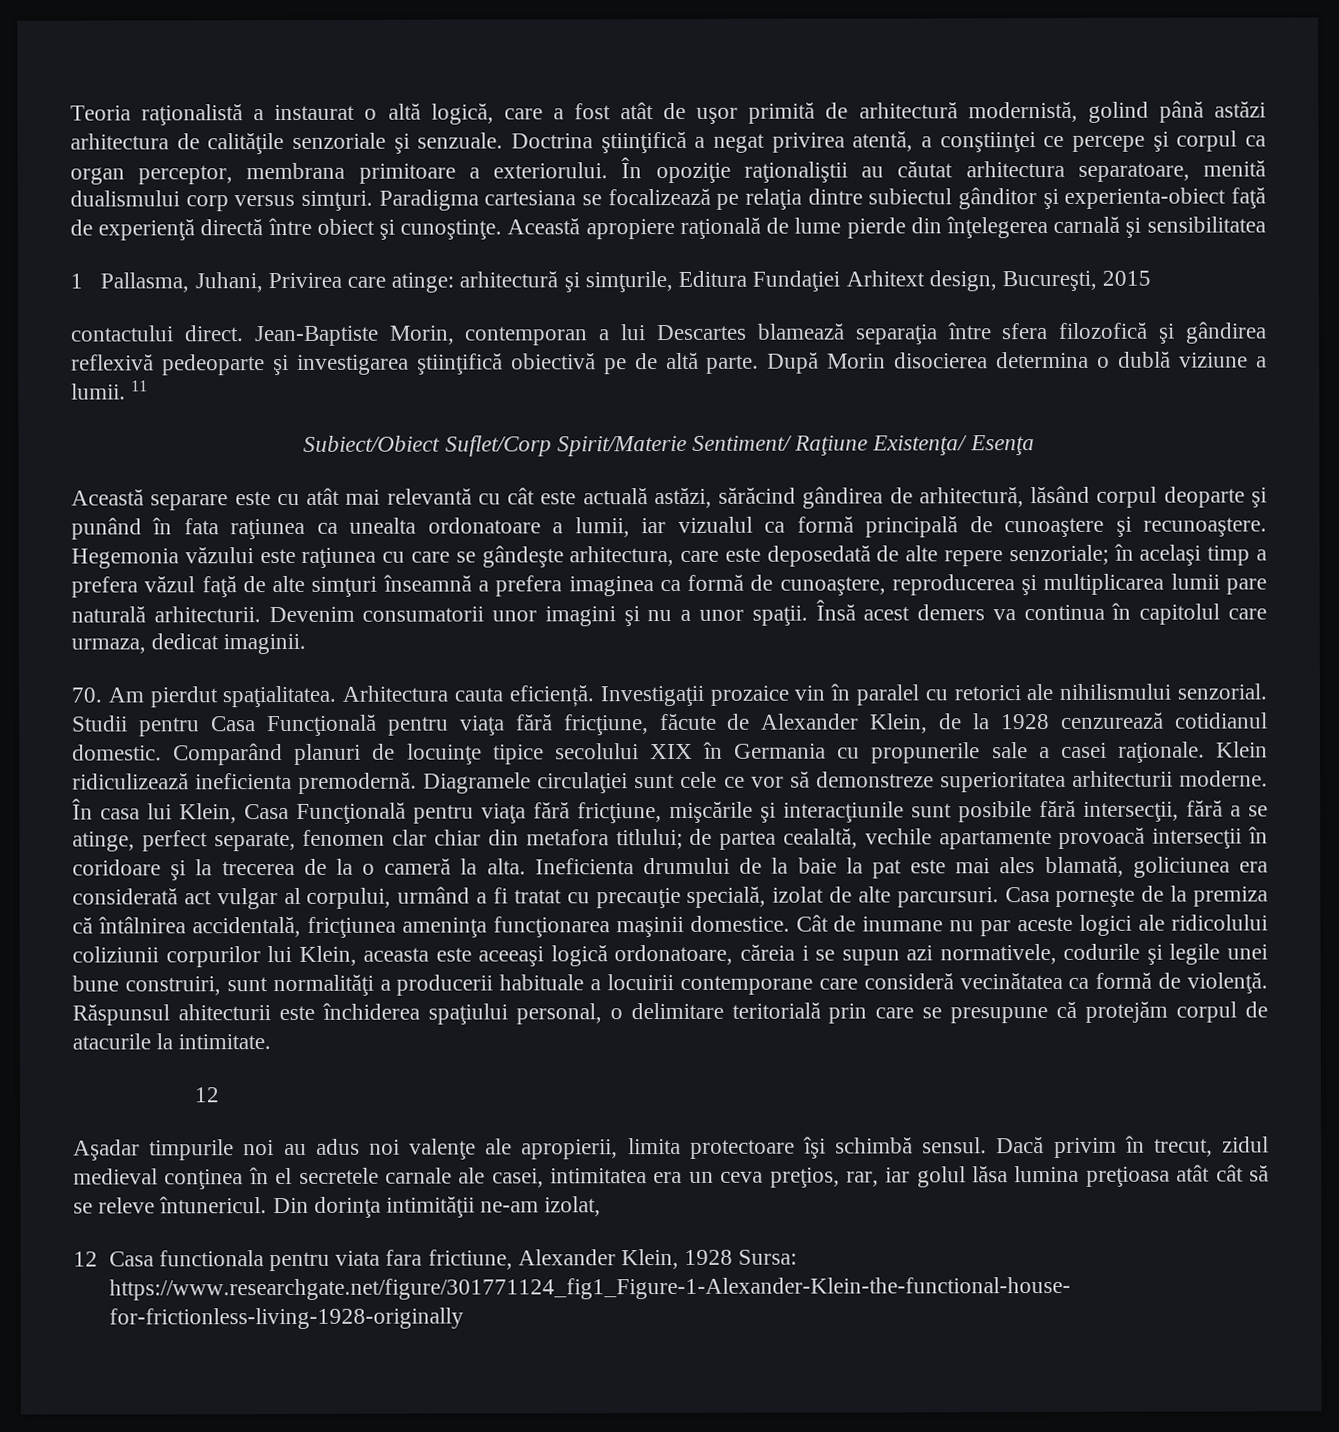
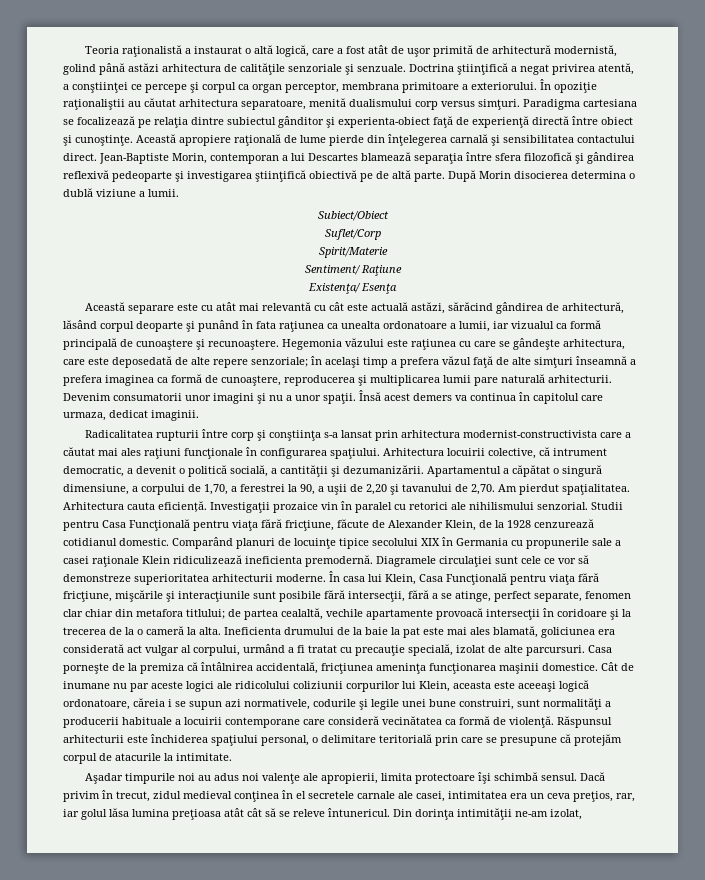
[70,270,1152,293] // 1 Pallasma, Juhani, Privirea care atinge: arhitectură şi simţurile, Editura Fundaţiei Arhitext design, Bucureşti, 2015 // -> (574, 139) none
[131,380,149,392] 11 -> (179, 193) none
(441, 443) none -> (389, 216) //
(552, 446) none -> (381, 234) //
(687, 446) none -> (388, 252) //
(869, 445) none -> (402, 270) //
[71,687,102,703] 70. -> [84,429,631,441] [63,447,607,459] [63,465,602,477] [63,484,495,495] Radicalitatea rupturii între corp şi conştiinţa s-a lansat prin arhitectura modernist-constructivista care a căutat mai ales raţiuni funcţionale în configurarea spaţiului. Arhitectura locuirii colective, că intrument democratic, a devenit o politică socială, a cantităţii şi dezumanizării. Apartamentul a căpătat o singură dimensiune, a corpului de 1,70, a ferestrei la 90, a uşii de 2,20 şi tavanului de 2,70.
[1117,741,1205,763] raţionale. -> [92,556,139,567] raţionale
[177,1004,271,1021] ahitecturii -> [63,735,124,743] arhitecturii
[193,1087,220,1103] // 12 -> (232, 757) none
[73,1248,798,1272] [108,1276,1071,1301] [108,1307,464,1330] // 12 Casa functionala pentru viata fara frictiune, Alexander Klein, 1928 Sursa: https://www.researchgate.net/figure/301771124_fig1_Figure-1-Alexander-Klein-the-functional-house- for-frictionless-living-1928-originally -> (582, 814) none

